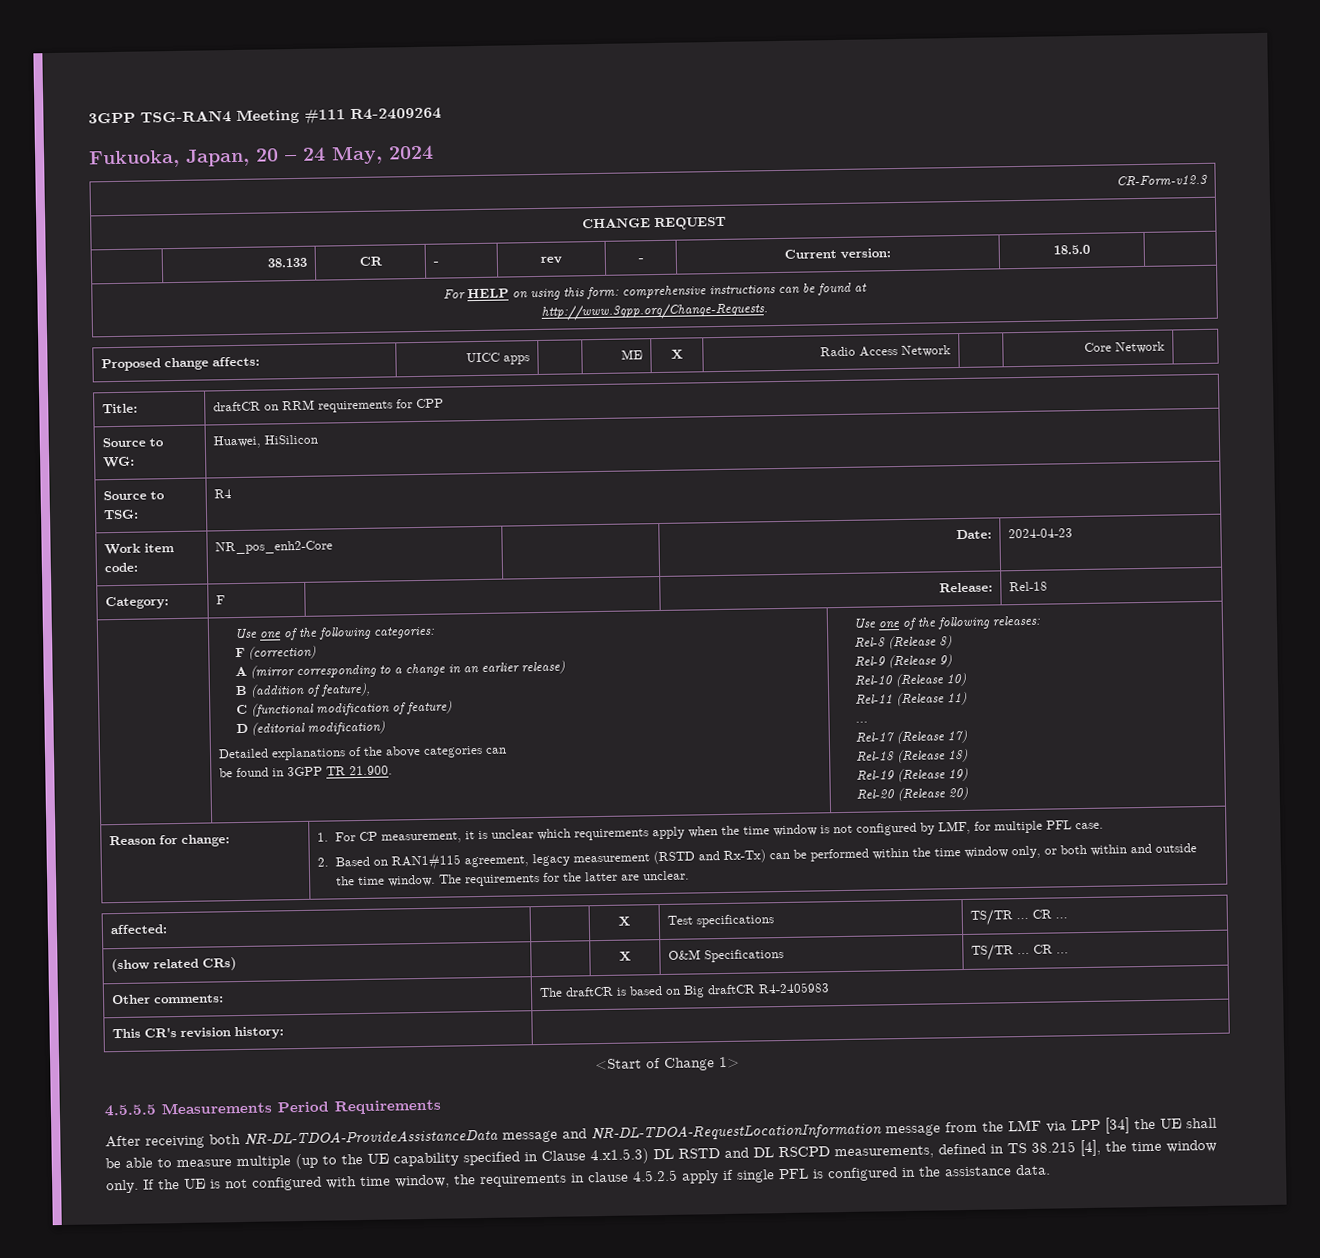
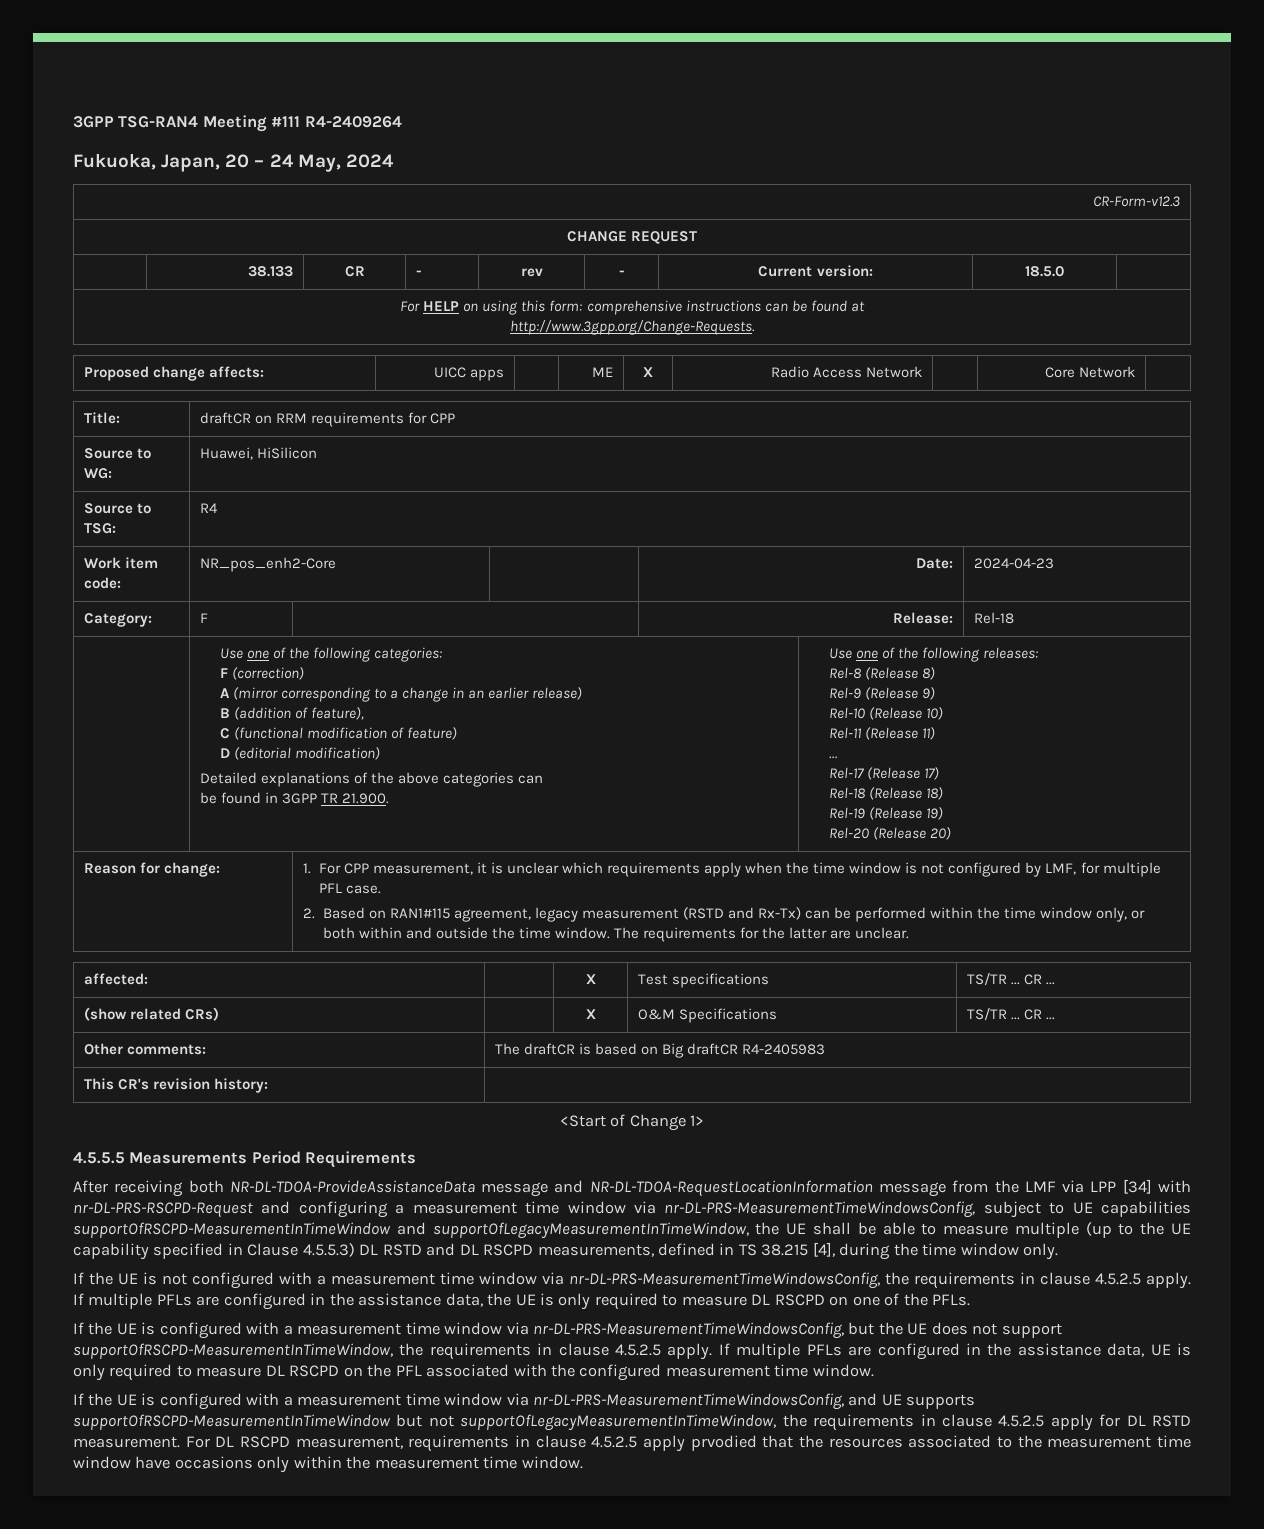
[358,831,378,842] CP -> [343,863,369,874] CPP
(1130, 1125) none -> [1158,1180,1192,1193] [73,1201,1191,1218] [73,1222,749,1239] with nr-DL-PRS-RSCPD-Request and configuring a measurement time window via nr-DL-PRS-MeasurementTimeWindowsConfig, subject to UE capabilities supportOfRSCPD-MeasurementInTimeWindow and supportOfLegacyMeasurementInTimeWindow,
[590,1148,649,1165] 4.x1.5.3) -> [302,1243,355,1257] 4.5.5.3)
(1101, 1148) none -> [839,1243,891,1260] during
(139, 1186) none -> (1059, 1251) //
[360,1174,450,1189] time window, -> [317,1272,1191,1289] [73,1293,971,1310] [73,1322,1062,1339] [73,1343,1191,1360] [73,1364,874,1381] [73,1393,976,1410] [73,1414,777,1431] a measurement time window via nr-DL-PRS-MeasurementTimeWindowsConfig, the requirements in clause 4.5.2.5 apply. If multiple PFLs are configured in the assistance data, the UE is only required to measure DL RSCPD on one of the PFLs. // If the UE is configured with a measurement time window via nr-DL-PRS-MeasurementTimeWindowsConfig, but the UE does not support supportOfRSCPD-MeasurementInTimeWindow, the requirements in clause 4.5.2.5 apply. If multiple PFLs are configured in the assistance data, UE is only required to measure DL RSCPD on the PFL associated with the configured measurement time window. // If the UE is configured with a measurement time window via nr-DL-PRS-MeasurementTimeWindowsConfig, and UE supports supportOfRSCPD-MeasurementInTimeWindow but not supportOfLegacyMeasurementInTimeWindow,
[722,1164,1051,1183] if single PFL is configured in the assistance data. -> [1099,1414,1191,1427] [73,1435,1191,1452] [73,1456,583,1473] for DL RSTD measurement. For DL RSCPD measurement, requirements in clause 4.5.2.5 apply prvodied that the resources associated to the measurement time window have occasions only within the measurement time window.

